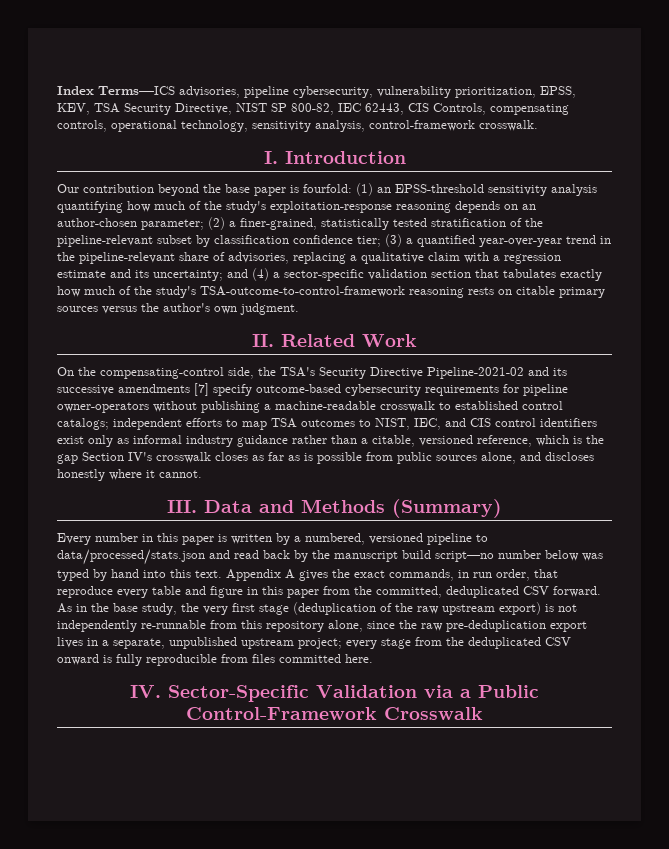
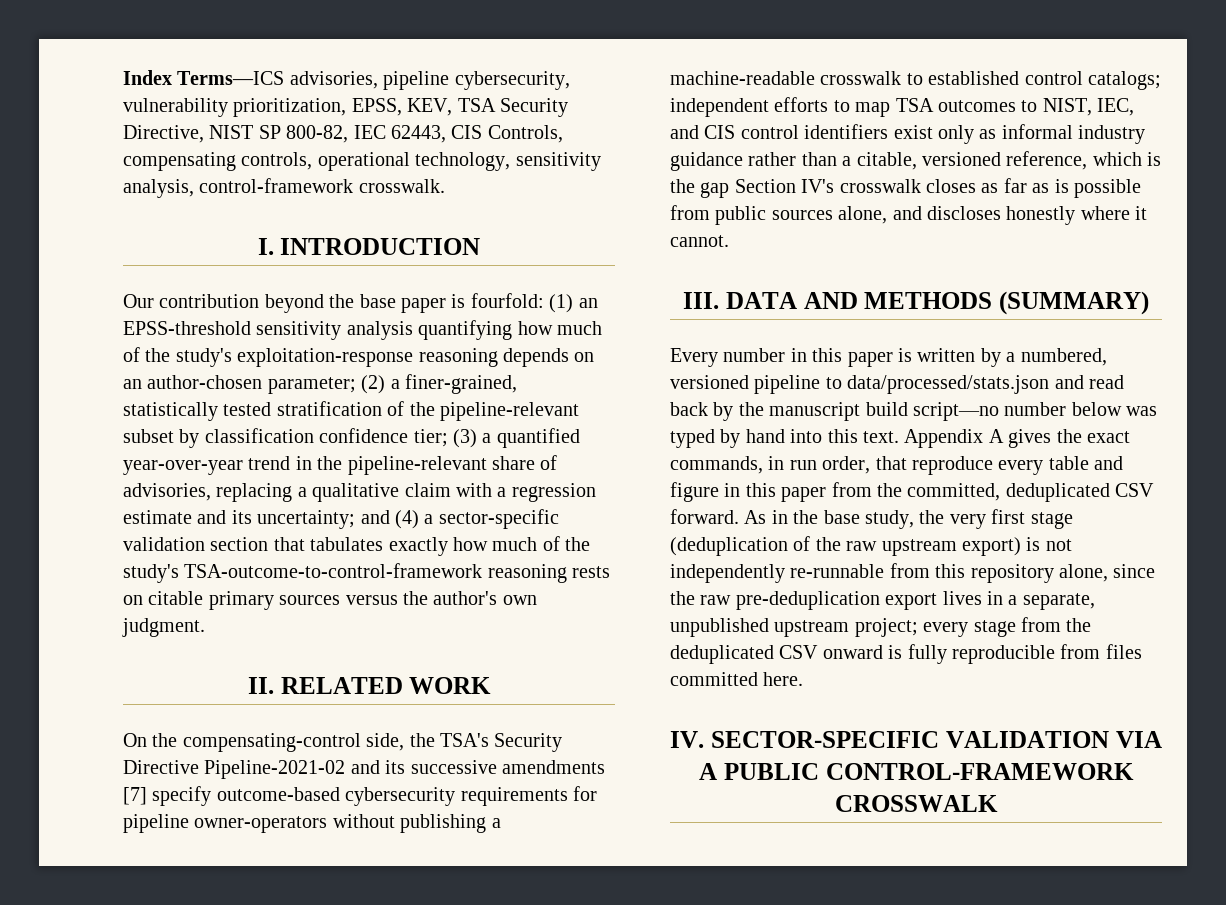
[284,151,406,164] Introduction -> [280,238,481,255] INTRODUCTION
[281,334,417,347] Related Work -> [280,677,492,694] RELATED WORK
[204,499,502,518] Data and Methods (Summary) -> [725,291,1149,315] DATA AND METHODS (SUMMARY)
[168,685,539,702] [186,707,483,720] Sector-Specific Validation via a Public Control-Framework Crosswalk -> [711,731,1162,748] [699,763,1134,780] [835,795,998,812] SECTOR-SPECIFIC VALIDATION VIA A PUBLIC CONTROL-FRAMEWORK CROSSWALK

